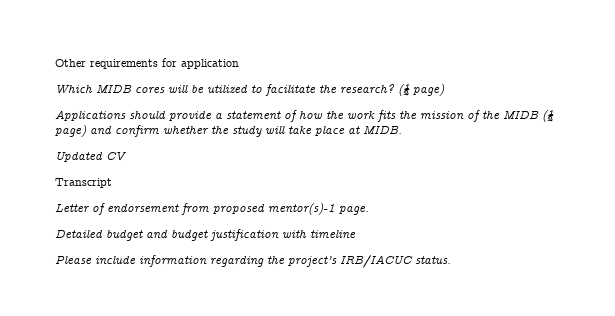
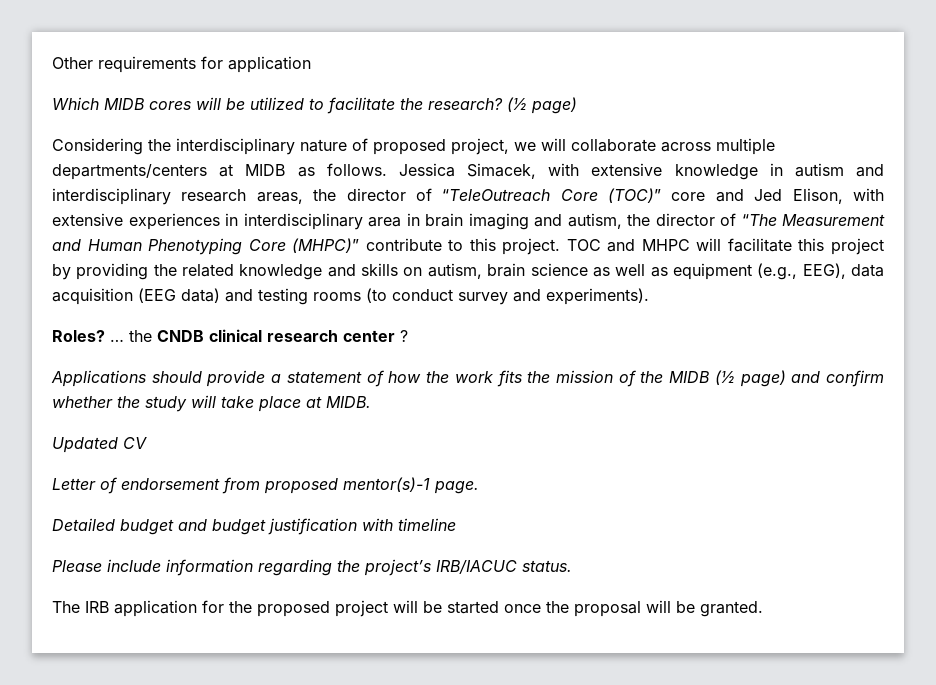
(445, 90) none -> [52,138,775,155] [52,163,884,180] [52,188,884,205] [52,213,885,230] [52,238,884,255] [52,263,885,280] [52,288,649,305] [52,329,408,342] // Considering the interdisciplinary nature of proposed project, we will collaborate across multiple departments/centers at MIDB as follows. Jessica Simacek, with extensive knowledge in autism and interdisciplinary research areas, the director of “TeleOutreach Core (TOC)” core and Jed Elison, with extensive experiences in interdisciplinary area in brain imaging and autism, the director of “The Measurement and Human Phenotyping Core (MHPC)” contribute to this project. TOC and MHPC will facilitate this project by providing the related knowledge and skills on autism, brain science as well as equipment (e.g., EEG), data acquisition (EEG data) and testing rooms (to conduct survey and experiments). // Roles? … the CNDB clinical research center ?
[55,178,112,188] // Transcript -> (147, 443) none
(451, 260) none -> [52,600,763,617] // The IRB application for the proposed project will be started once the proposal will be granted.

